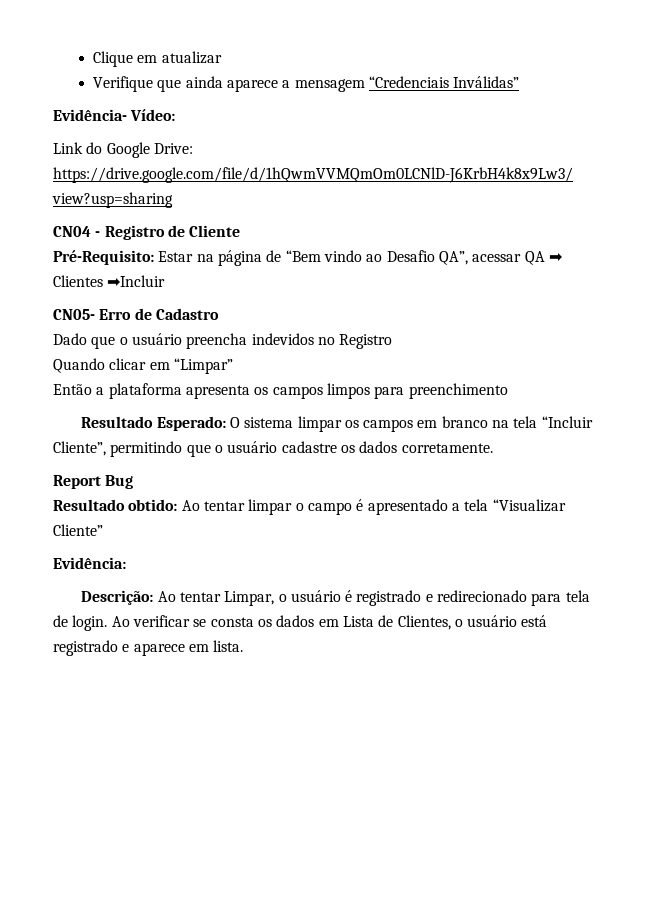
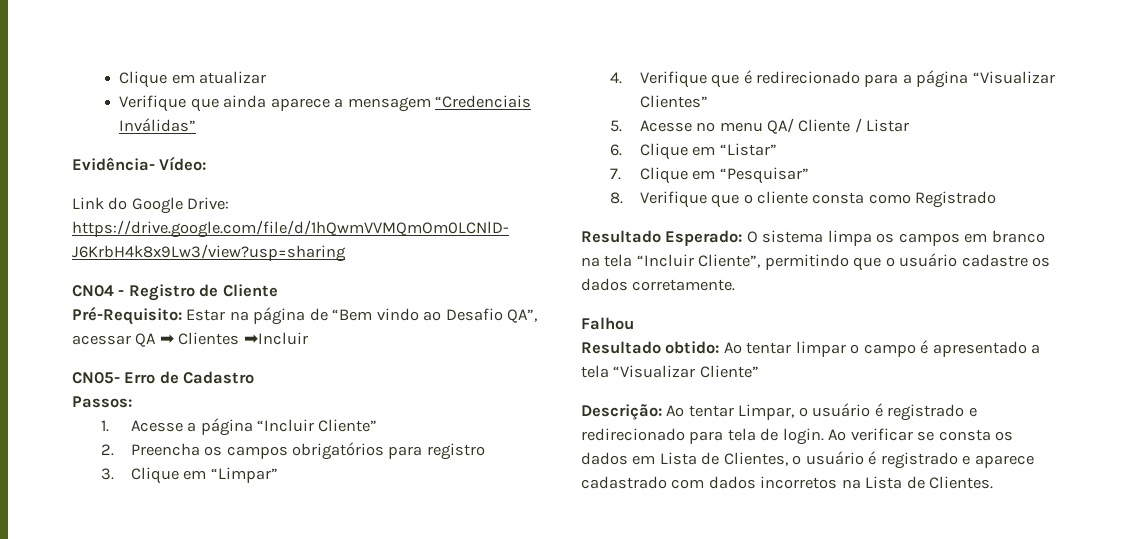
[53,333,393,349] [53,358,233,374] [53,383,508,399] Dado que o usuário preencha indevidos no Registro // Quando clicar em “Limpar” // Então a plataforma apresenta os campos limpos para preenchimento -> [72,396,132,408] [101,418,378,436] [101,442,485,460] [101,467,278,484] [610,70,1055,88] [639,95,708,108] [610,118,910,134] [610,143,777,160] [610,167,809,184] [610,191,997,208] Passos: // 1. Acesse a página “Incluir Cliente” // 2. Preencha os campos obrigatórios para registro // 3. Clique em “Limpar” // 4. Verifique que é redirecionado para a página “Visualizar Clientes” // 5. Acesse no menu QA/ Cliente / Listar // 6. Clique em “Listar” // 7. Clique em “Pesquisar” // 8. Verifique que o cliente consta como Registrado
[297,416,342,432] limpar -> [827,230,872,246] limpa
[53,475,134,489] Report Bug -> [581,317,634,330] Falhou
[53,557,126,569] // Evidência: -> (759, 371) none
[521,615,548,627] está -> [868,451,877,465] é
[188,640,244,652] em lista. -> [581,476,994,489] cadastrado com dados incorretos na Lista de Clientes.

